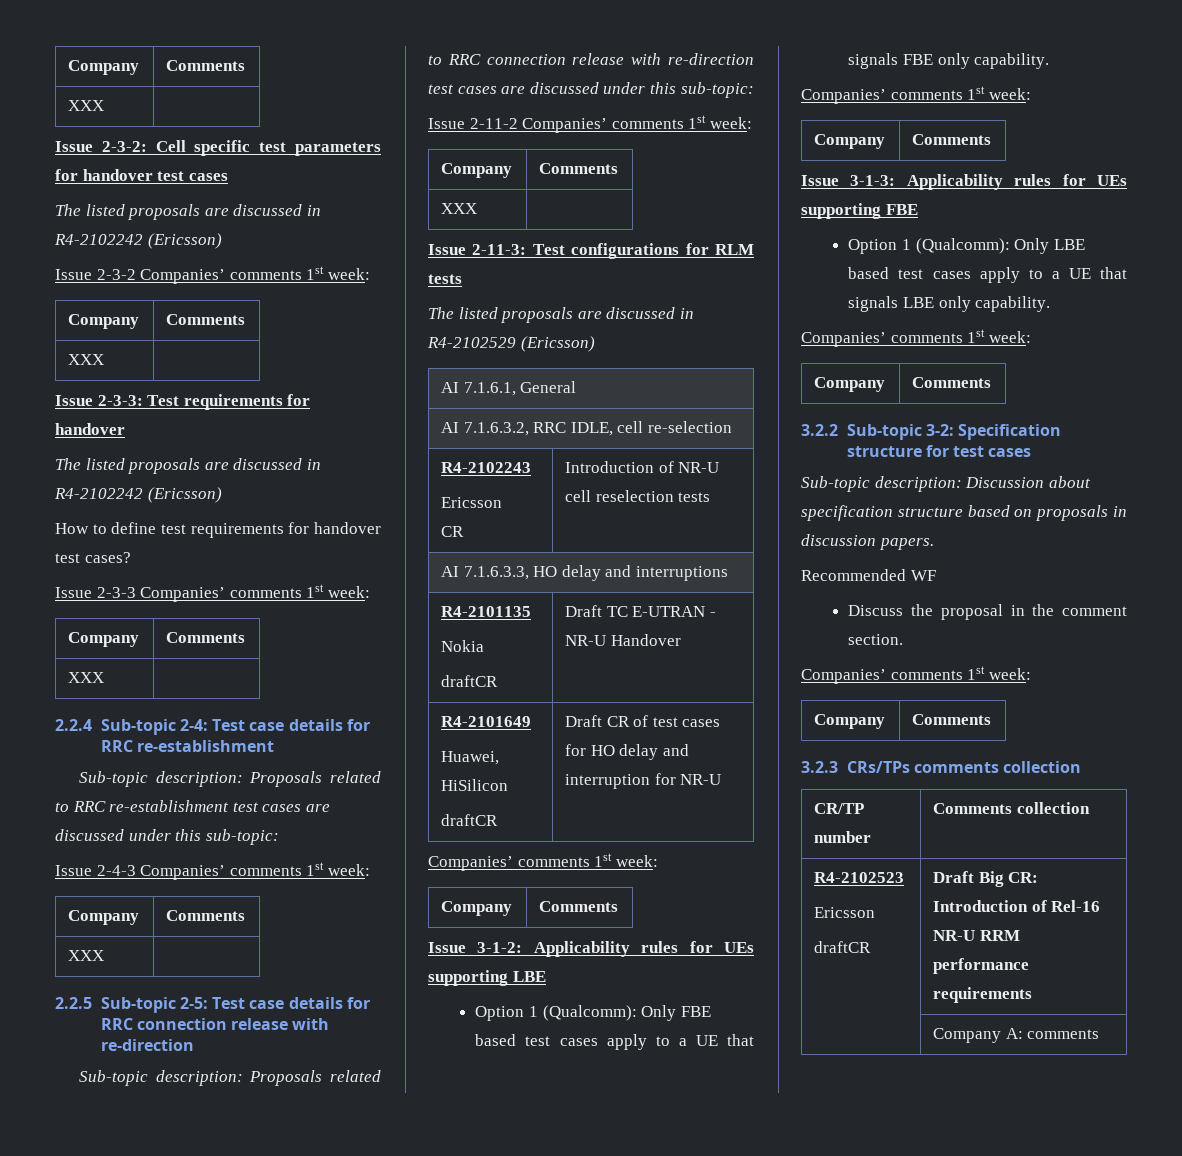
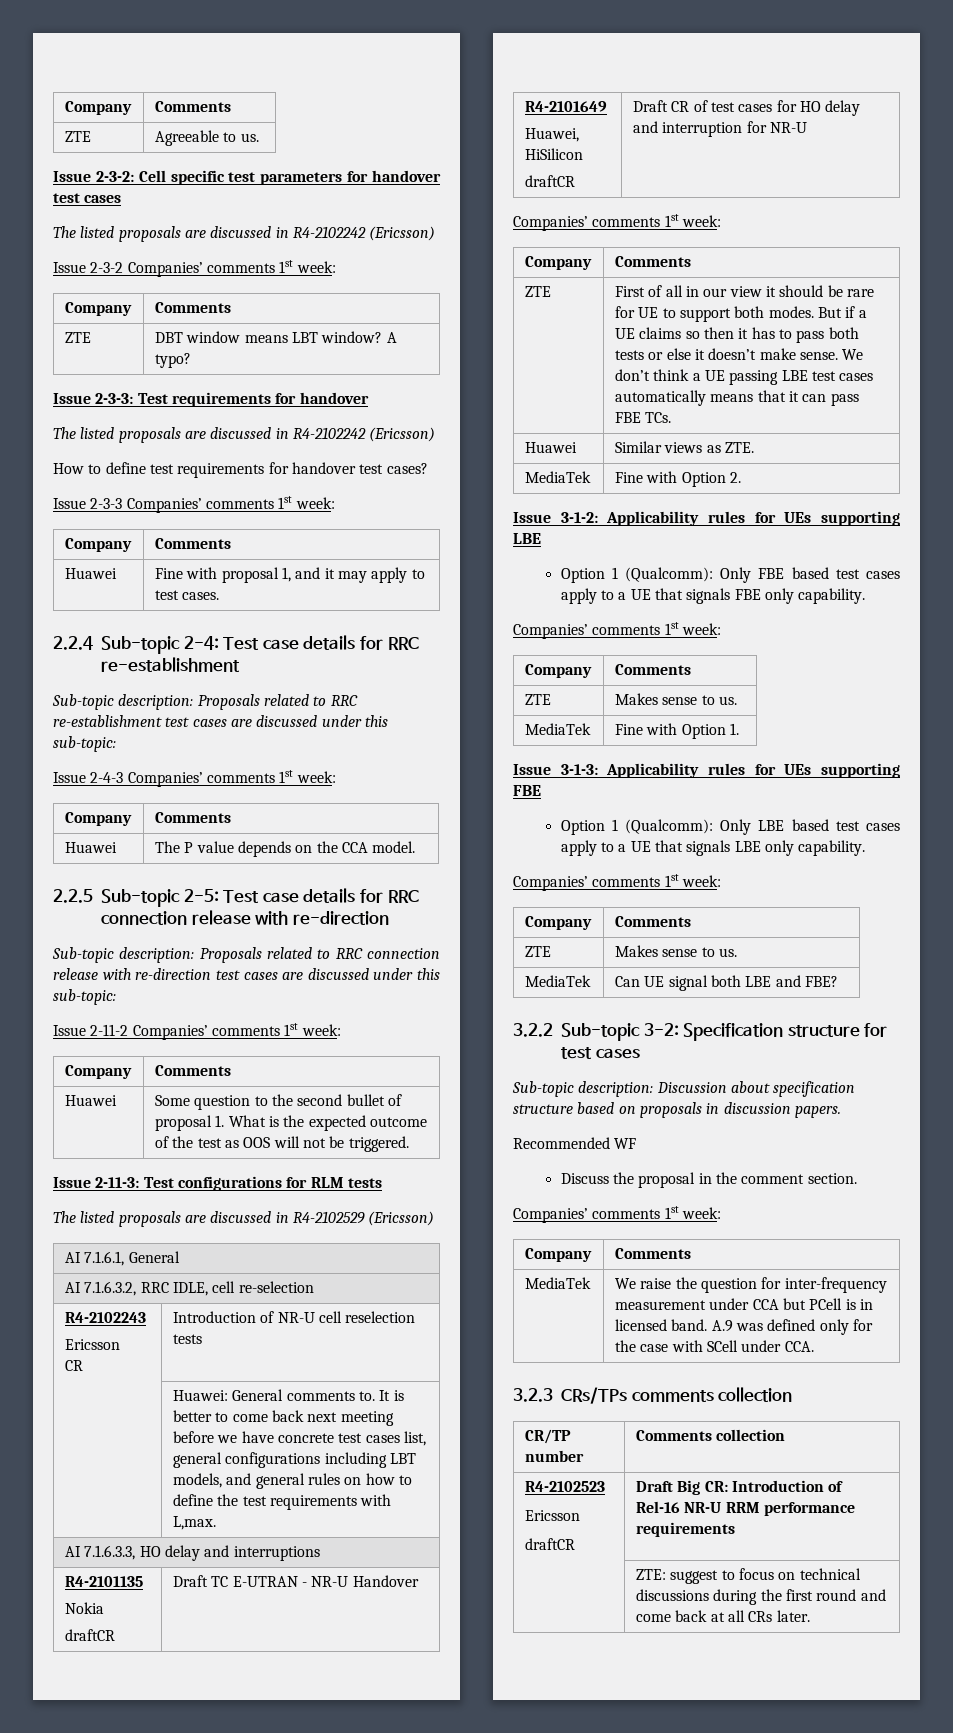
[68,60,140,75] [166,60,246,71] [68,100,105,111] Company | Comments // XXX | -> [64,101,132,115] [154,101,231,112] [64,131,91,142] [154,130,259,146] Company | Comments // ZTE | Agreeable to us.
[68,354,105,365] XXX | -> [64,332,91,343] [154,331,397,343] [154,353,191,368] ZTE | DBT window means LBT window? A typo?
[68,672,105,683] XXX | -> [64,568,117,579] [154,567,425,583] [154,590,220,600] Huawei | Fine with proposal 1, and it may apply to test cases.
[68,950,105,961] XXX | -> [64,842,117,853] [154,841,416,857] Huawei | The P value depends on the CCA model.
[441,203,478,214] XXX | -> [64,1095,117,1106] [154,1094,402,1110] [154,1115,427,1131] [154,1136,409,1152] Huawei | Some question to the second bullet of proposal 1. What is the expected outcome of the test as OOS will not be triggered.
(711, 497) none -> [172,1389,404,1401] [172,1410,394,1426] [172,1431,426,1446] [172,1452,416,1468] [172,1473,412,1489] [172,1494,392,1510] [172,1516,216,1530] // | Huawei: General comments to. It is better to come back next meeting before we have concrete test cases list, general configurations including LBT models, and general rules on how to define the test requirements with L,max.
(619, 906) none -> [524,286,551,297] [614,285,874,297] [614,306,867,322] [614,327,859,343] [614,348,864,360] [614,369,874,385] [614,390,859,406] [614,412,672,423] [524,442,577,453] [614,441,754,453] [524,471,591,483] [614,471,741,487] // ZTE | First of all in our view it should be rare for UE to support both modes. But if a UE claims so then it has to pass both tests or else it doesn’t make sense. We don’t think a UE passing LBE test cases automatically means that it can pass FBE TCs. // Huawei | Similar views as ZTE. // MediaTek | Fine with Option 2.
(992, 139) none -> [524,694,551,705] [614,693,737,705] [524,723,591,735] [614,723,739,739] // ZTE | Makes sense to us. // MediaTek | Fine with Option 1.
(992, 382) none -> [524,946,551,957] [614,945,737,957] [524,975,591,987] [614,975,838,991] // ZTE | Makes sense to us. // MediaTek | Can UE signal both LBE and FBE?
(992, 719) none -> [524,1277,591,1289] [614,1277,887,1293] [614,1298,873,1310] [614,1319,873,1335] [614,1340,814,1352] // MediaTek | We raise the question for inter-frequency measurement under CCA but PCell is in licensed band. A.9 was defined only for the case with SCell under CCA.
[933,1028,1100,1043] Company A: comments -> [635,1568,861,1584] [635,1589,886,1605] [635,1610,810,1622] ZTE: suggest to focus on technical discussions during the first round and come back at all CRs later.

